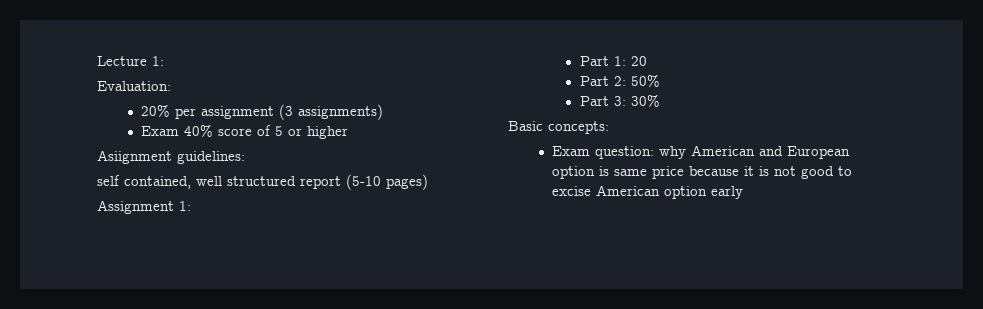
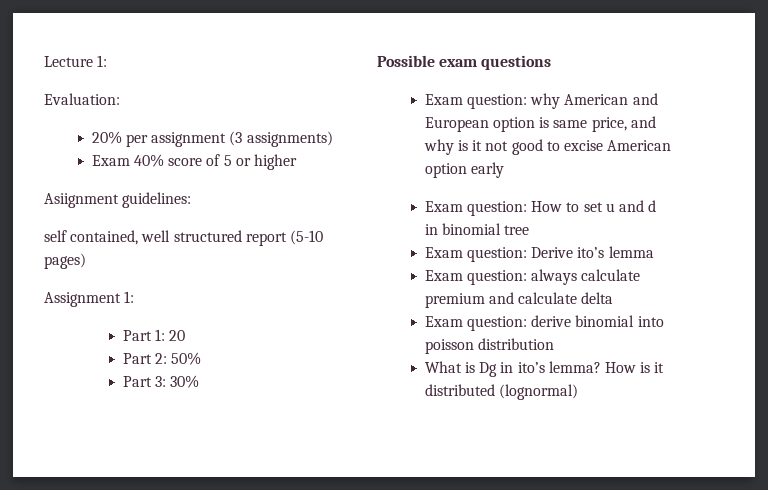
[508,121,609,134] Basic concepts: -> [377,55,552,70] Possible exam questions
[652,166,770,179] price because it is -> [591,116,656,132] [423,139,483,155] price, and why is it
(744, 192) none -> [424,200,657,216] [424,223,530,235] [424,246,654,262] [424,269,641,285] [424,292,614,308] [424,315,664,331] [424,338,555,354] [424,361,665,377] [424,384,579,400] // Exam question: How to set u and d in binomial tree // Exam question: Derive ito’s lemma // Exam question: always calculate premium and calculate delta // Exam question: derive binomial into poisson distribution // What is Dg in ito’s lemma? How is it distributed (lognormal)

